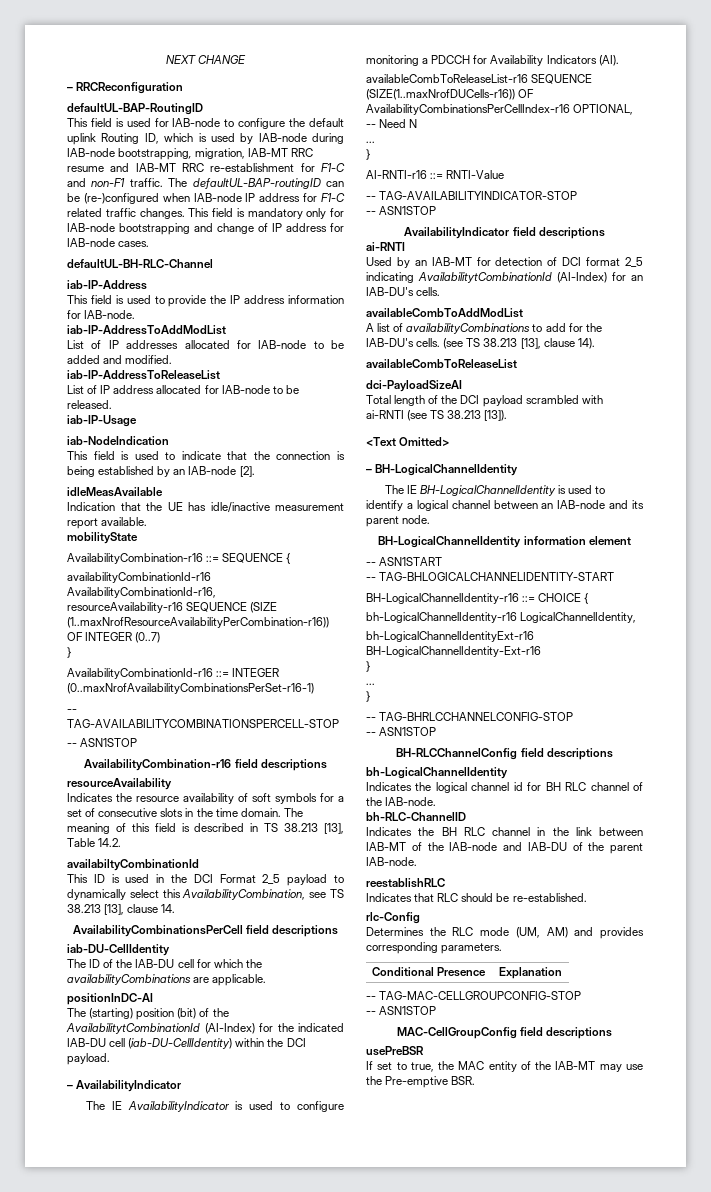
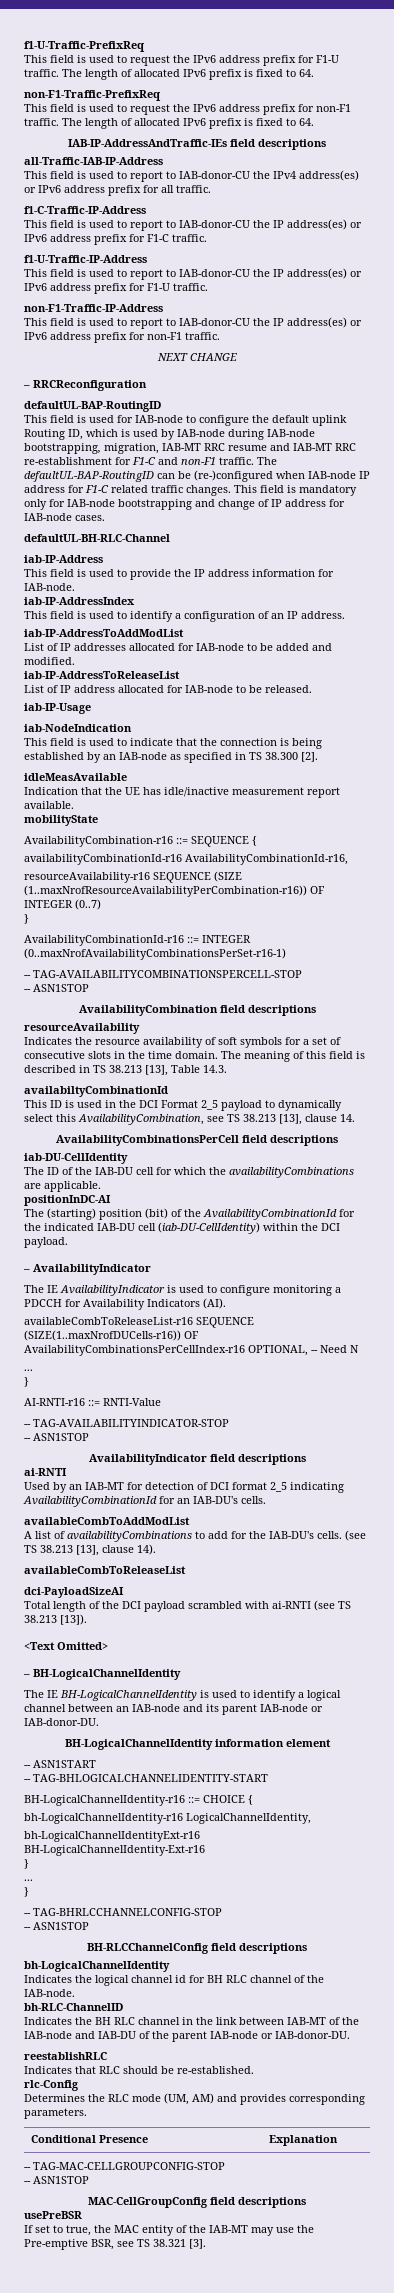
(165, 59) none -> [24,41,145,52] [24,55,339,66] [24,69,314,80] [24,90,161,101] [24,104,351,115] [24,118,314,129] [68,139,326,150] [24,157,163,165] [24,170,359,182] [24,185,211,196] [24,206,146,214] [24,219,362,231] [24,234,207,245] [24,255,147,263] [24,268,362,280] [24,283,208,294] [24,304,163,312] [24,317,362,329] [24,332,220,343] f1-U-Traffic-PrefixReq // This field is used to request the IPv6 address prefix for F1-U traffic. The length of allocated IPv6 prefix is fixed to 64. // non-F1-Traffic-PrefixReq // This field is used to request the IPv6 address prefix for non-F1 traffic. The length of allocated IPv6 prefix is fixed to 64. // IAB-IP-AddressAndTraffic-IEs field descriptions // all-Traffic-IAB-IP-Address // This field is used to report to IAB-donor-CU the IPv4 address(es) or IPv6 address prefix for all traffic. // f1-C-Traffic-IP-Address // This field is used to report to IAB-donor-CU the IP address(es) or IPv6 address prefix for F1-C traffic. // f1-U-Traffic-IP-Address // This field is used to report to IAB-donor-CU the IP address(es) or IPv6 address prefix for F1-U traffic. // non-F1-Traffic-IP-Address // This field is used to report to IAB-donor-CU the IP address(es) or IPv6 address prefix for non-F1 traffic. //
[192,178,322,189] defaultUL-BAP-routingID -> [24,471,154,482] defaultUL-BAP-RoutingID
(136, 314) none -> [24,597,135,605] [24,611,345,622] // iab-IP-AddressIndex // This field is used to identify a configuration of an IP address.
(237, 470) none -> [170,752,298,763] as specified in TS 38.300
[84,759,232,771] AvailabilityCombination-r16 -> [78,1005,218,1016] AvailabilityCombination
[98,838,122,847] 14.2. -> [203,1065,227,1073] 14.3.
[66,1023,255,1034] AvailabilitytCombinationId (AI-Index) -> [203,1209,337,1220] AvailabilityCombinationId
[418,272,607,283] AvailabilitytCombinationId (AI-Index) -> [23,1496,157,1507] AvailabilityCombinationId
[402,515,431,524] node. -> [260,1704,323,1712] [24,1718,99,1726] IAB-node or IAB-donor-DU.
[366,857,417,866] IAB-node. -> [210,2031,350,2039] IAB-node or IAB-donor-DU.
[451,1076,476,1085] BSR. -> [91,2239,206,2250] BSR, see TS 38.321 [3].

